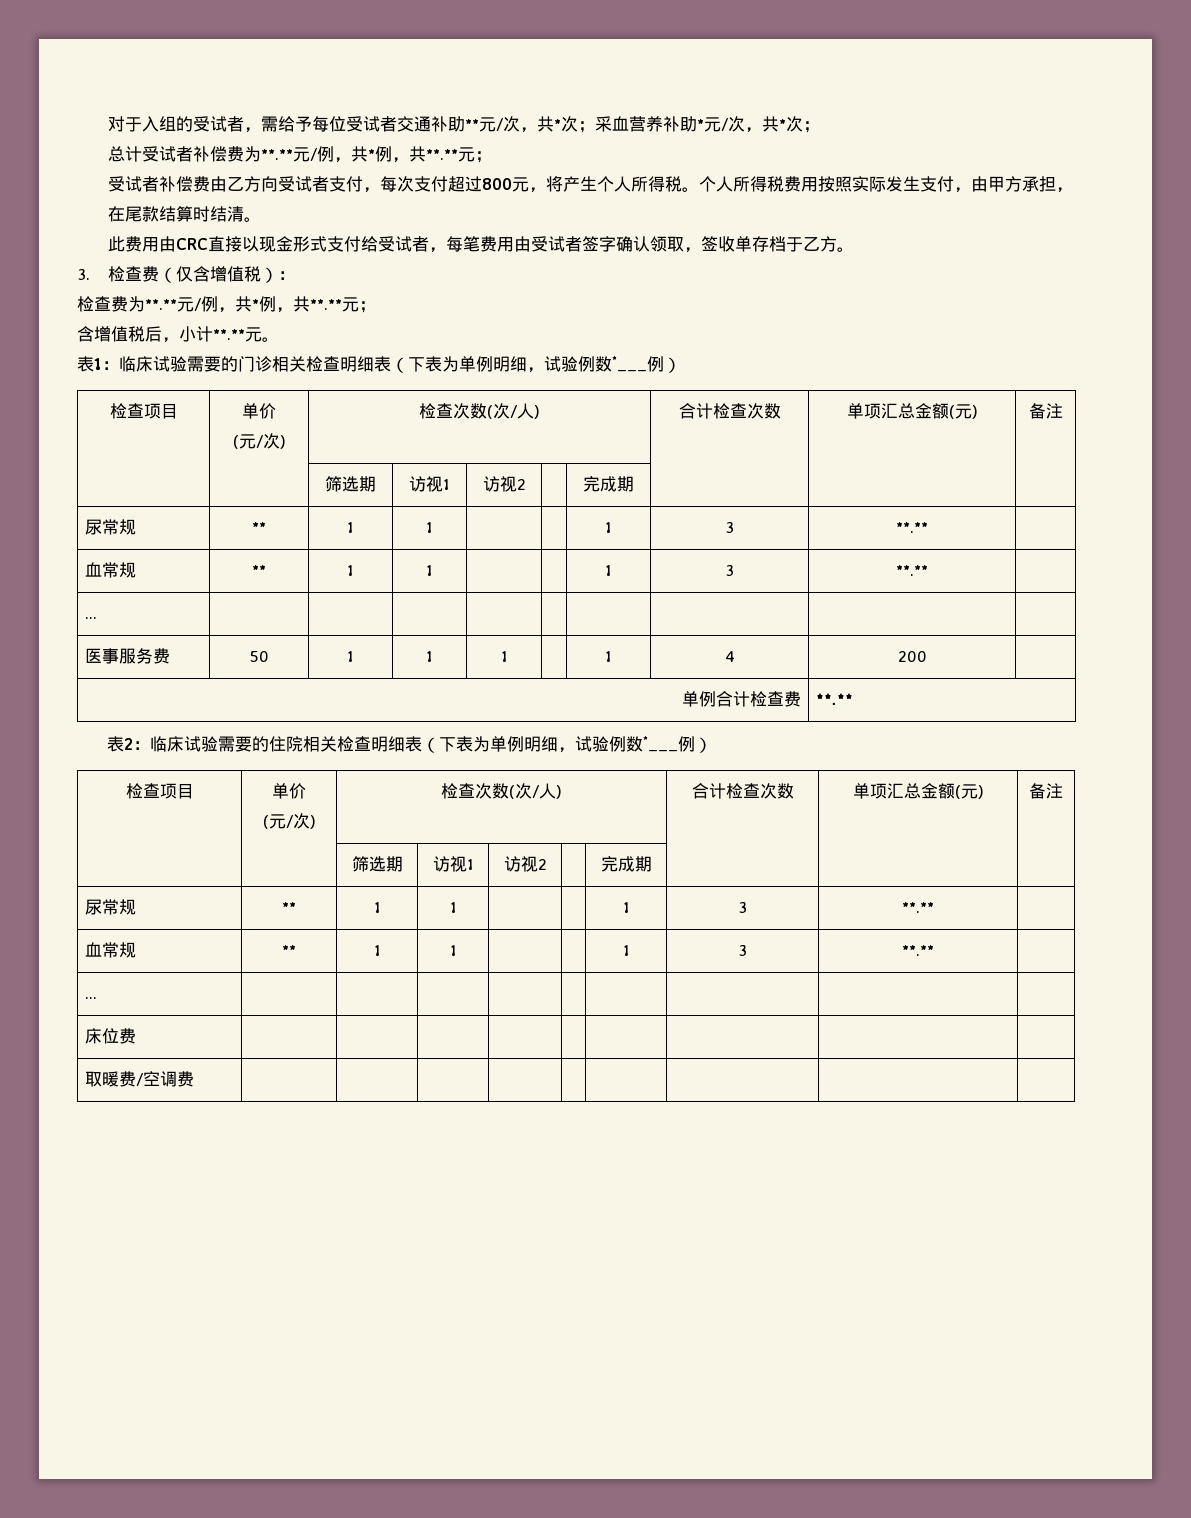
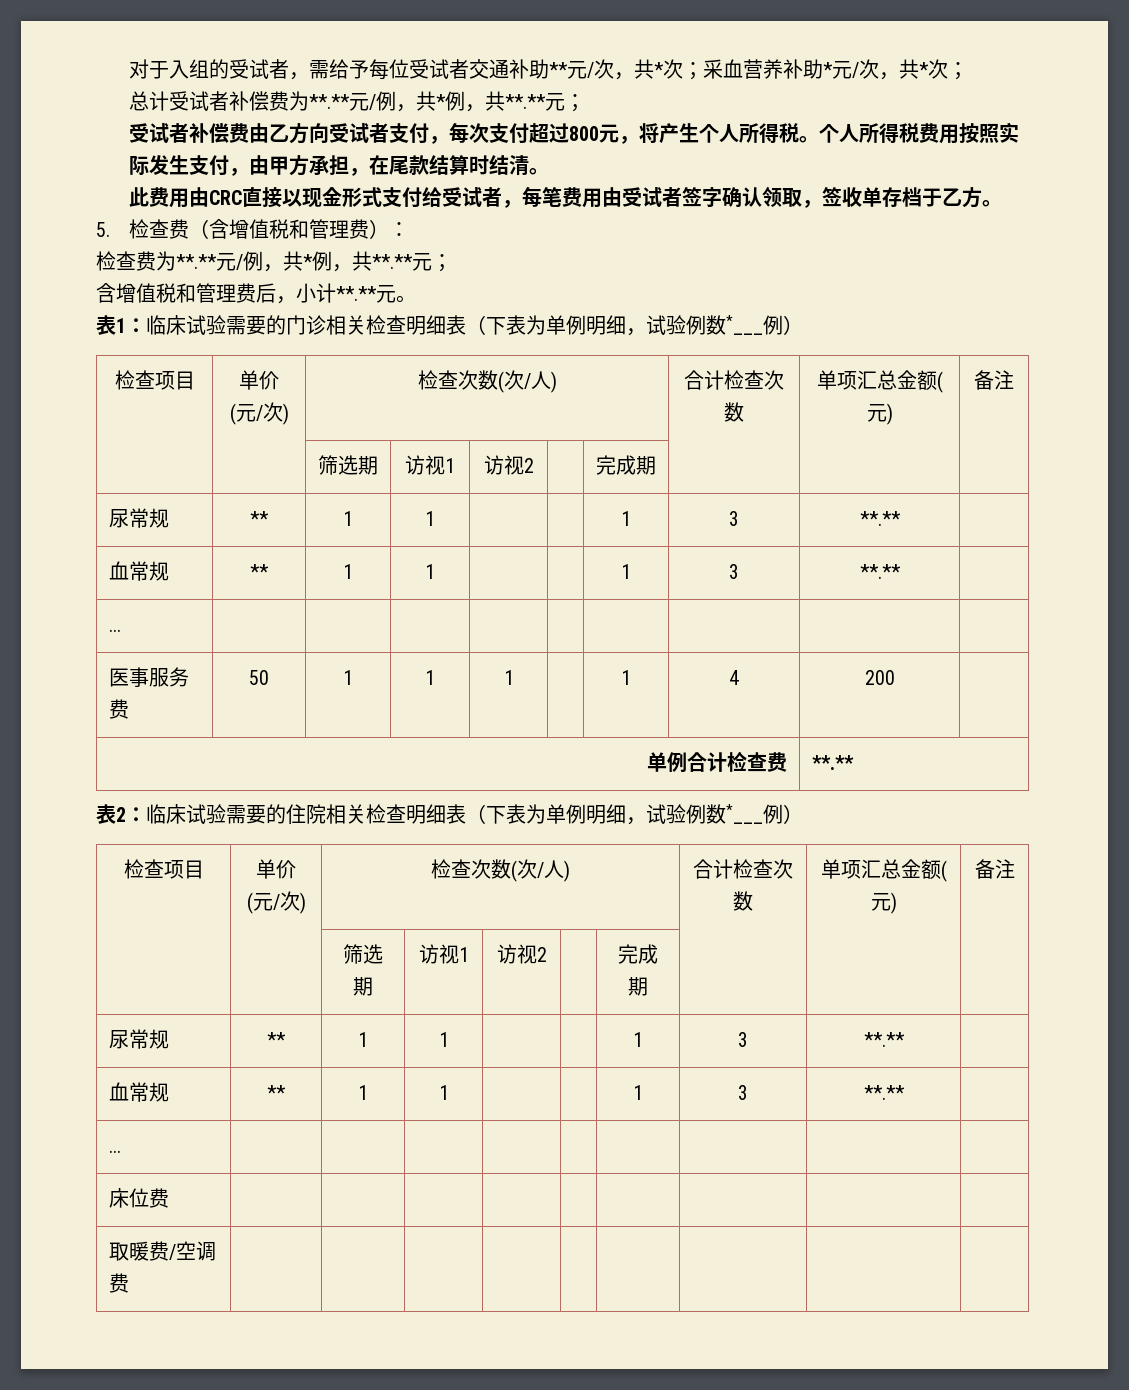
[77,269,90,280] 3. -> [96,222,110,237] 5.
[176,266,262,282] 仅含增值税 -> [208,219,369,239] 含增值税和管理费
(145, 334) none -> [176,283,256,303] 和管理费

